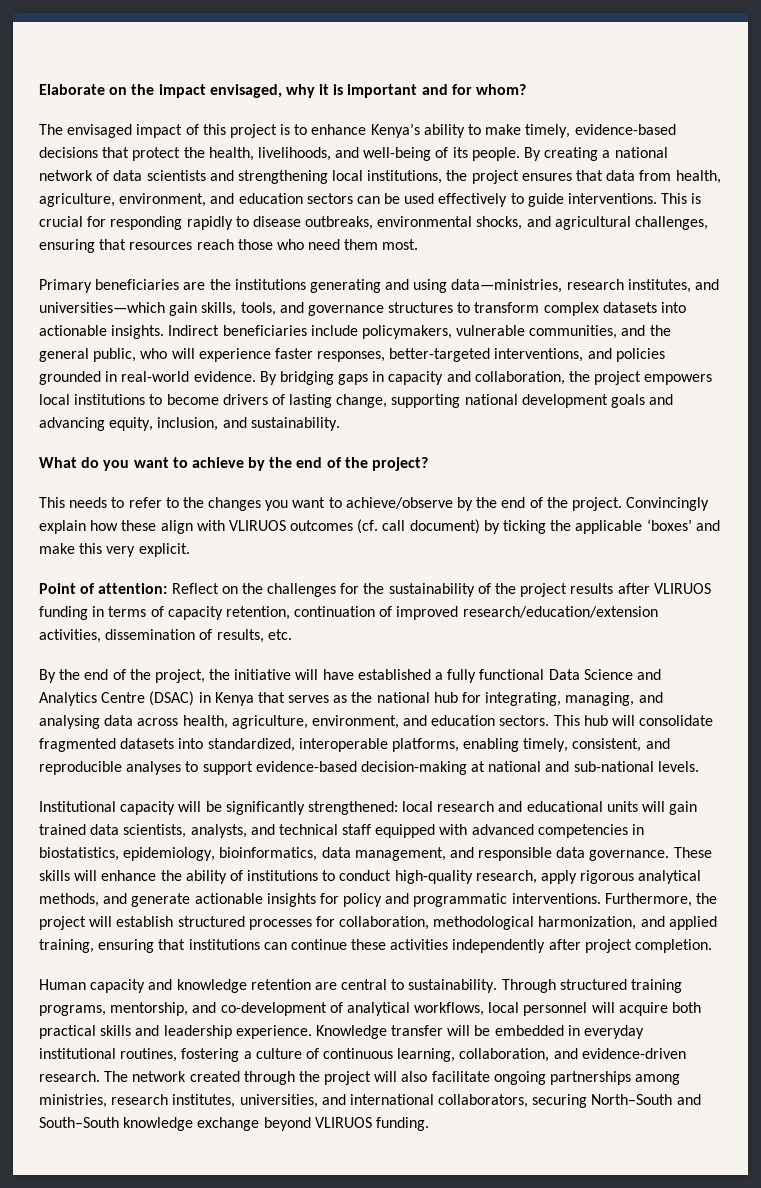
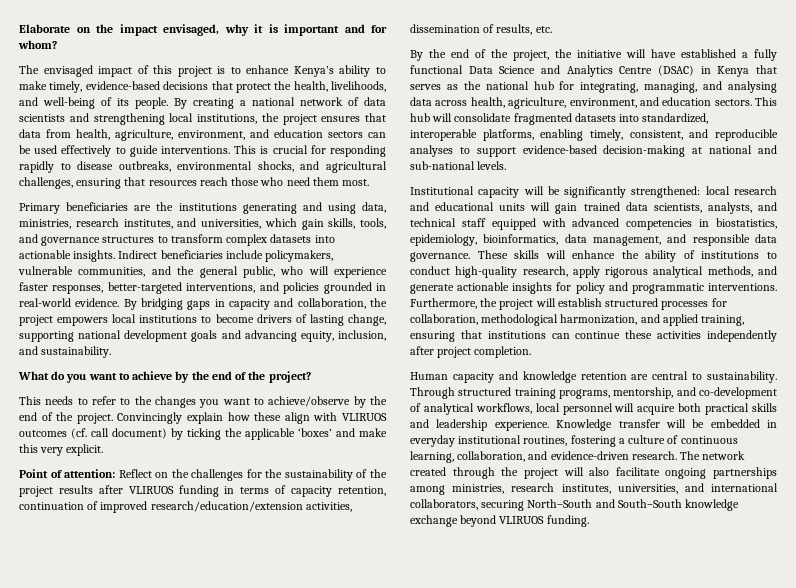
[451,279,563,293] data—ministries, -> [362,202,386,213] [19,219,71,229] data, ministries,
[39,302,165,313] universities—which -> [201,218,297,229] universities, which

